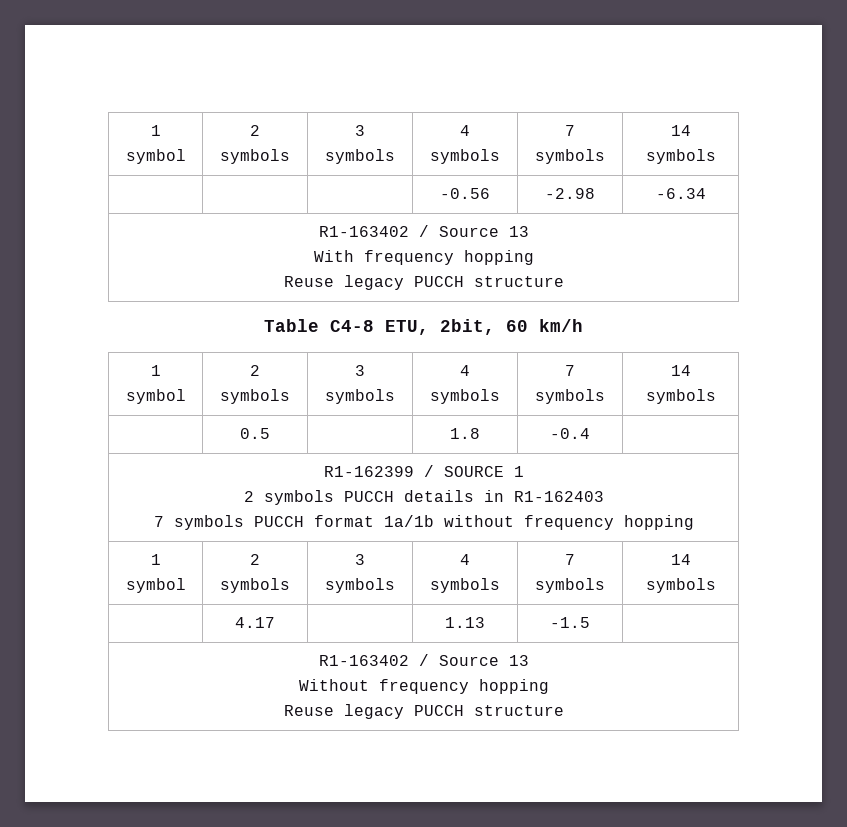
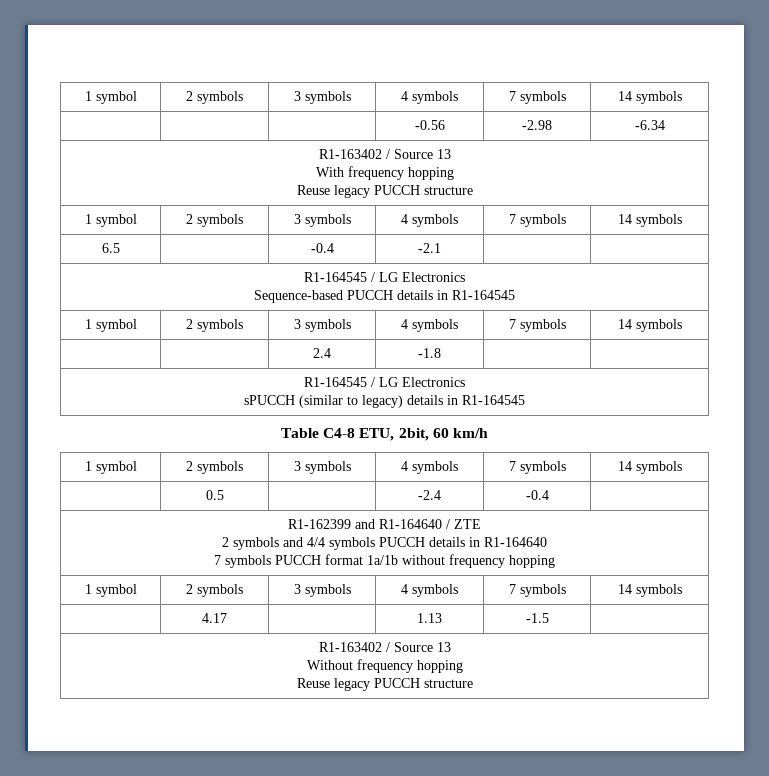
(564, 281) none -> [84,214,137,227] [186,214,243,227] [293,214,351,227] [401,214,458,227] [508,214,566,227] [617,214,682,227] [101,243,120,253] [310,243,334,253] [418,243,441,253] [304,272,465,282] [254,290,515,303] [84,319,137,332] [186,319,243,332] [293,319,351,332] [401,319,458,332] [508,319,566,332] [617,319,682,332] [313,348,331,358] [418,348,441,358] [304,377,465,387] [244,395,525,408] // 1 symbol | 2 symbols | 3 symbols | 4 symbols | 7 symbols | 14 symbols // 6.5 | | -0.4 | -2.1 | | // R1-164545 / LG Electronics // Sequence-based PUCCH details in R1-164545 // 1 symbol | 2 symbols | 3 symbols | 4 symbols | 7 symbols | 14 symbols // | | 2.4 | -1.8 | | // R1-164545 / LG Electronics // sPUCCH (similar to legacy) details in R1-164545
[450,428,480,439] 1.8 -> [418,490,441,500] -2.4
[423,465,524,477] [243,490,604,505] / SOURCE 1 // 2 symbols PUCCH details in R1-162403 -> [355,519,481,529] [222,537,547,550] and R1-164640 / ZTE // 2 symbols and 4/4 symbols PUCCH details in R1-164640

